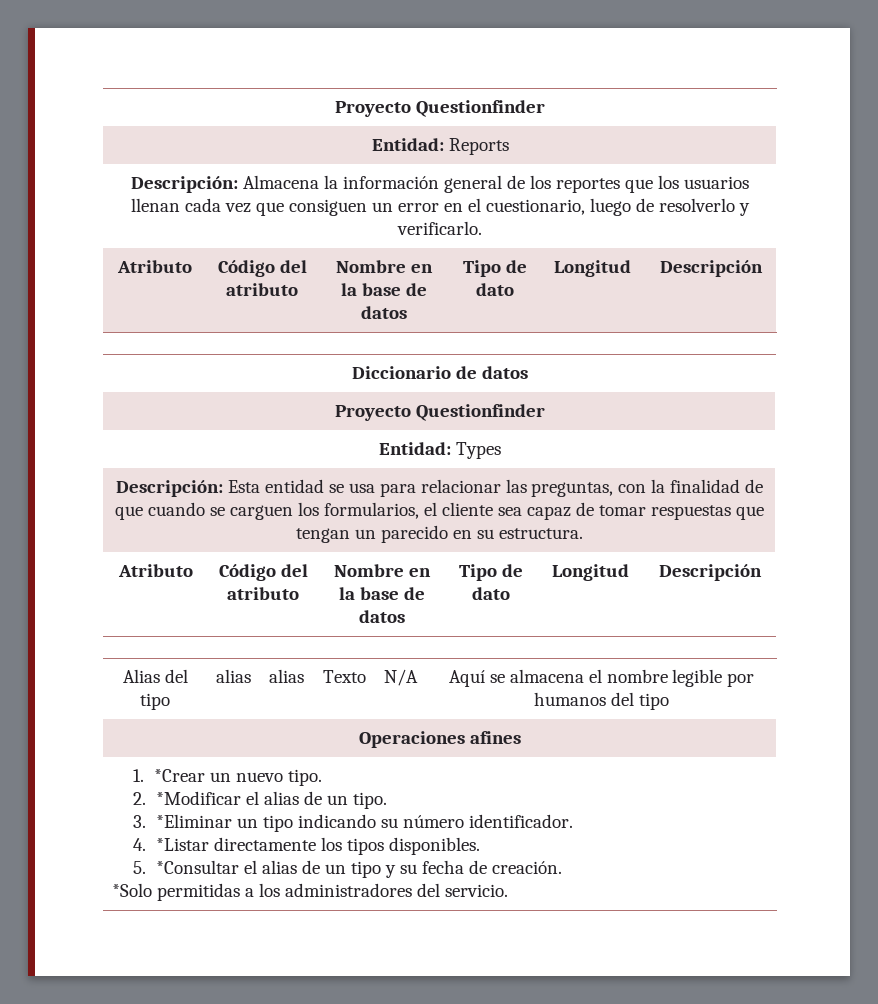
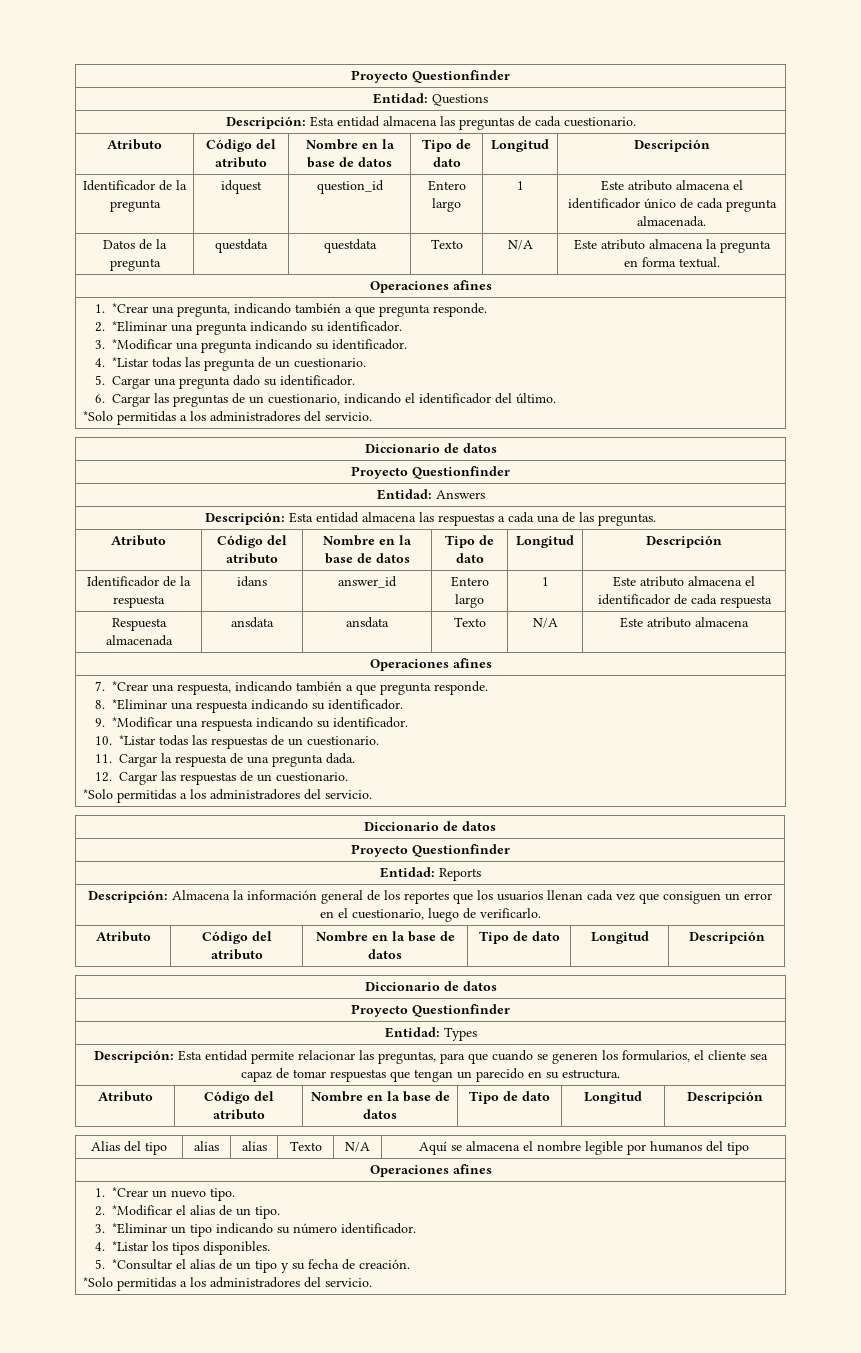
[335,100,545,117] Proyecto Questionfinder -> [351,70,510,83] [373,93,488,106] [225,116,636,130] [107,139,162,150] [206,139,276,152] [215,157,267,168] [305,139,395,150] [307,157,392,168] [422,139,471,152] [432,157,461,167] [491,139,549,152] [633,139,710,152] [83,180,187,191] [109,199,161,212] [221,180,262,194] [316,180,384,194] [427,180,466,191] [432,198,461,212] [516,181,524,190] [600,180,743,191] [567,198,777,212] [637,216,706,227] [103,239,167,250] [109,258,161,271] [215,239,268,253] [323,239,377,253] [430,239,463,249] [507,240,533,250] [573,239,771,253] [623,257,720,268] [369,280,492,293] [95,303,488,317] [95,321,403,335] [95,339,408,353] [95,357,367,371] [95,375,356,389] [95,393,557,407] [82,411,372,425] [364,443,497,453] [351,466,510,479] [376,489,485,500] [204,512,656,526] [111,535,166,546] [217,535,287,548] [226,553,278,564] [323,535,412,546] [324,553,410,564] [445,535,494,548] [455,553,484,563] [516,535,574,548] [646,535,722,548] [87,576,191,587] [113,595,165,608] [237,576,267,587] [338,576,397,588] [450,576,489,587] [455,594,484,608] [541,577,549,586] [613,576,755,587] [597,594,772,608] [111,618,167,631] [105,635,173,646] [231,617,274,628] [346,617,389,628] [453,617,486,627] [532,618,558,628] [620,617,749,628] [369,658,492,671] [95,681,489,695] [95,699,404,713] [95,717,409,731] [95,735,380,749] [95,753,356,767] [95,771,349,785] [82,789,372,803] [364,821,496,831] [350,844,510,857] Proyecto Questionfinder // Entidad: Questions // Descripción: Esta entidad almacena las preguntas de cada cuestionario. // Atributo | Código del atributo | Nombre en la base de datos | Tipo de dato | Longitud | Descripción // Identificador de la pregunta | idquest | question_id | Entero largo | 1 | Este atributo almacena el identificador único de cada pregunta almacenada. // Datos de la pregunta | questdata | questdata | Texto | N/A | Este atributo almacena la pregunta en forma textual. // Operaciones afines // 1. *Crear una pregunta, indicando también a que pregunta responde. // 2. *Eliminar una pregunta indicando su identificador. // 3. *Modificar una pregunta indicando su identificador. // 4. *Listar todas las pregunta de un cuestionario. // 5. Cargar una pregunta dado su identificador. // 6. Cargar las preguntas de un cuestionario, indicando el identificador del último. // *Solo permitidas a los administradores del servicio. // Diccionario de datos // Proyecto Questionfinder // Entidad: Answers // Descripción: Esta entidad almacena las respuestas a cada una de las preguntas. // Atributo | Código del atributo | Nombre en la base de datos | Tipo de dato | Longitud | Descripción // Identificador de la respuesta | idans | answer_id | Entero largo | 1 | Este atributo almacena el identificador de cada respuesta // Respuesta almacenada | ansdata | ansdata | Texto | N/A | Este atributo almacena // Operaciones afines // 7. *Crear una respuesta, indicando también a que pregunta responde. // 8. *Eliminar una respuesta indicando su identificador. // 9. *Modificar una respuesta indicando su identificador. // 10. *Listar todas las respuestas de un cuestionario. // 11. Cargar la respuesta de una pregunta dada. // 12. Cargar las respuestas de un cuestionario. // *Solo permitidas a los administradores del servicio. // Diccionario de datos // Proyecto Questionfinder
[658,198,750,216] resolverlo y -> (476, 913) none
[328,479,764,497] se usa para relacionar las preguntas, con la finalidad de -> [250,1050,465,1064] permite relacionar las preguntas, para
[230,505,294,520] carguen -> [552,1053,598,1064] generen
[213,837,316,851] directamente -> (149, 1246) none

